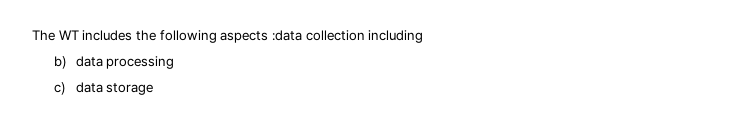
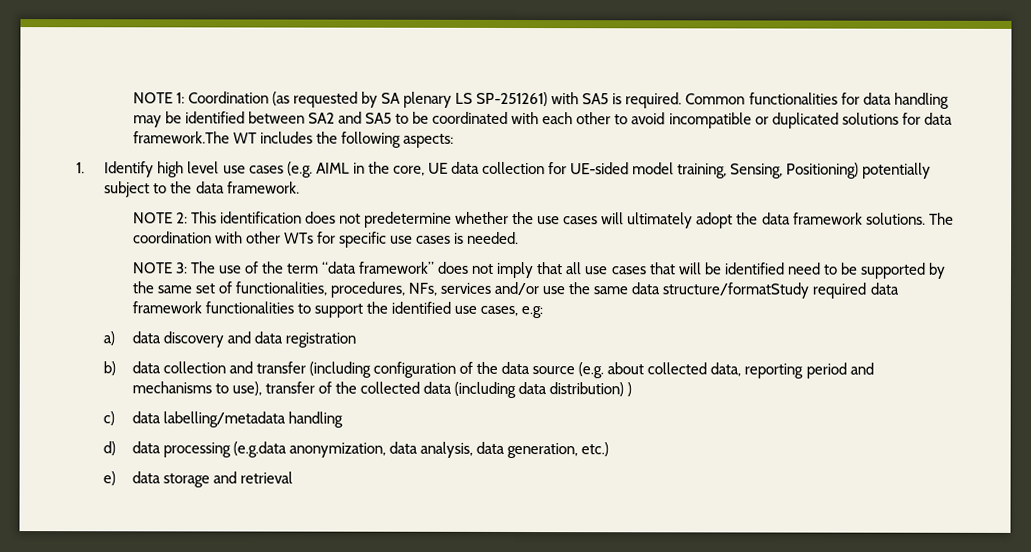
[32,30,424,43] [53,56,175,69] [53,82,154,95] The WT includes the following aspects :data collection including // b) data processing // c) data storage -> [132,91,949,109] [132,111,953,129] [132,131,454,148] [76,161,932,179] [104,181,300,198] [132,211,954,229] [132,231,520,248] [132,261,946,279] [131,281,899,299] [131,301,544,319] [103,331,356,348] [103,361,874,379] [131,381,633,399] [103,411,343,428] [103,441,610,459] [103,471,293,488] NOTE 1: Coordination (as requested by SA plenary LS SP-251261) with SA5 is required. Common functionalities for data handling may be identified between SA2 and SA5 to be coordinated with each other to avoid incompatible or duplicated solutions for data framework.The WT includes the following aspects: // 1. Identify high level use cases (e.g. AIML in the core, UE data collection for UE-sided model training, Sensing, Positioning) potentially subject to the data framework. // NOTE 2: This identification does not predetermine whether the use cases will ultimately adopt the data framework solutions. The coordination with other WTs for specific use cases is needed. // NOTE 3: The use of the term “data framework” does not imply that all use cases that will be identified need to be supported by the same set of functionalities, procedures, NFs, services and/or use the same data structure/formatStudy required data framework functionalities to support the identified use cases, e.g: // a) data discovery and data registration // b) data collection and transfer (including configuration of the data source (e.g. about collected data, reporting period and mechanisms to use), transfer of the collected data (including data distribution) ) // c) data labelling/metadata handling // d) data processing (e.g.data anonymization, data analysis, data generation, etc.) // e) data storage and retrieval

